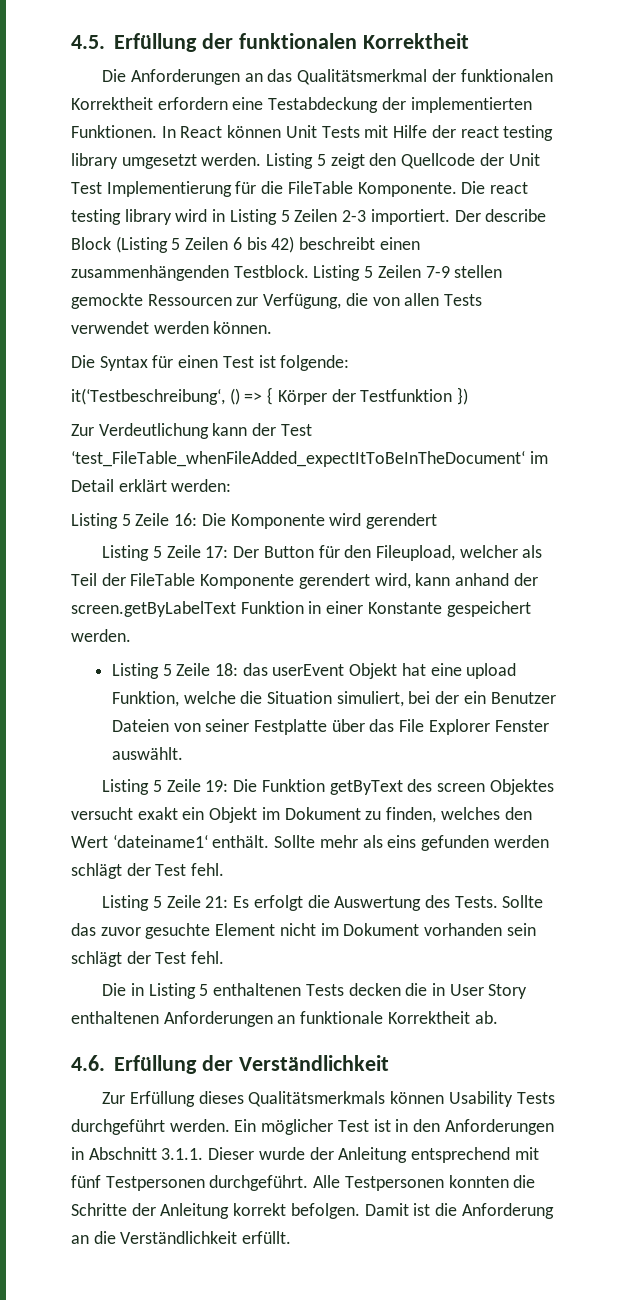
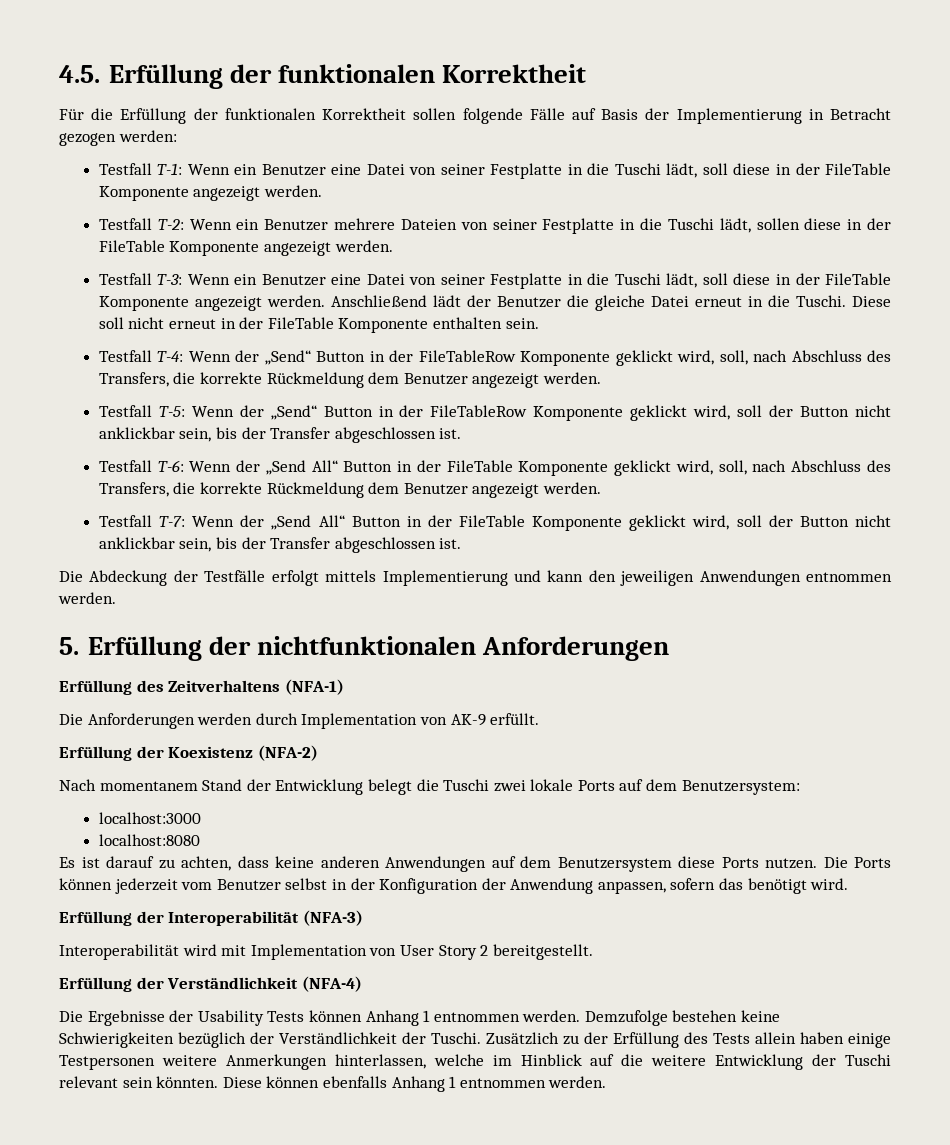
[102,69,553,85] [71,97,532,113] [71,125,554,141] [71,153,540,169] [71,181,529,197] [71,209,547,225] [71,236,420,253] [71,265,503,281] [71,293,483,309] [71,321,273,334] [71,355,350,371] [71,387,469,405] [71,423,312,439] [71,451,548,467] [71,479,232,492] [71,513,438,529] [102,545,543,561] [71,573,538,589] [71,601,531,617] [71,629,131,642] [111,663,517,679] [111,691,556,707] Die Anforderungen an das Qualitätsmerkmal der funktionalen Korrektheit erfordern eine Testabdeckung der implementierten Funktionen. In React können Unit Tests mit Hilfe der react testing library umgesetzt werden. Listing 5 zeigt den Quellcode der Unit Test Implementierung für die FileTable Komponente. Die react testing library wird in Listing 5 Zeilen 2-3 importiert. Der describe Block (Listing 5 Zeilen 6 bis 42) beschreibt einen zusammenhängenden Testblock. Listing 5 Zeilen 7-9 stellen gemockte Ressourcen zur Verfügung, die von allen Tests verwendet werden können. // Die Syntax für einen Test ist folgende: // it(‘Testbeschreibung‘, () => { Körper der Testfunktion }) // Zur Verdeutlichung kann der Test ‘test_FileTable_whenFileAdded_expectItToBeInTheDocument‘ im Detail erklärt werden: // Listing 5 Zeile 16: Die Komponente wird gerendert // Listing 5 Zeile 17: Der Button für den Fileupload, welcher als Teil der FileTable Komponente gerendert wird, kann anhand der screen.getByLabelText Funktion in einer Konstante gespeichert werden. // Listing 5 Zeile 18: das userEvent Objekt hat eine upload Funktion, welche die Situation simuliert, bei der ein Benutzer -> [59,108,891,124] [59,130,177,146] [98,163,891,179] [98,185,323,201] [98,218,396,231] Für die Erfüllung der funktionalen Korrektheit sollen folgende Fälle auf Basis der Implementierung in Betracht gezogen werden: // Testfall T-1: Wenn ein Benutzer eine Datei von seiner Festplatte in die Tuschi lädt, soll diese in der FileTable Komponente angezeigt werden. // Testfall T-2: Wenn ein Benutzer mehrere
[331,719,549,735] [111,747,183,760] [102,779,554,795] [71,807,532,823] [71,835,549,851] [71,863,225,879] [102,895,544,911] [71,923,536,939] [71,951,225,967] [102,983,528,999] [71,1011,498,1027] [71,1055,389,1074] [102,1091,555,1107] [71,1119,554,1135] [71,1147,539,1163] [71,1175,536,1191] [71,1203,554,1219] [71,1231,292,1244] über das File Explorer Fenster auswählt. // Listing 5 Zeile 19: Die Funktion getByText des screen Objektes versucht exakt ein Objekt im Dokument zu finden, welches den Wert ‘dateiname1‘ enthält. Sollte mehr als eins gefunden werden schlägt der Test fehl. // Listing 5 Zeile 21: Es erfolgt die Auswertung des Tests. Sollte das zuvor gesuchte Element nicht im Dokument vorhanden sein schlägt der Test fehl. // Die in Listing 5 enthaltenen Tests decken die in User Story enthaltenen Anforderungen an funktionale Korrektheit ab. // 4.6. Erfüllung der Verständlichkeit // Zur Erfüllung dieses Qualitätsmerkmals können Usability Tests durchgeführt werden. Ein möglicher Test ist in den Anforderungen in Abschnitt 3.1.1. Dieser wurde der Anleitung entsprechend mit fünf Testpersonen durchgeführt. Alle Testpersonen konnten die Schritte der Anleitung korrekt befolgen. Damit ist die Anforderung an die Verständlichkeit erfüllt. -> [620,218,891,233] [98,240,393,256] [98,273,891,289] [98,295,892,311] [98,317,539,333] [98,350,891,366] [98,372,602,388] [98,405,891,421] [98,427,462,443] [98,460,891,476] [98,482,602,498] [98,515,892,531] [98,537,462,553] [59,570,892,586] [58,592,116,604] [59,636,669,661] [59,679,344,695] [59,713,540,729] [59,745,318,761] [59,779,800,795] [98,812,201,824] [98,834,200,846] [59,856,891,872] [59,878,849,894] [59,910,363,926] [59,944,593,960] [59,976,362,992] [59,1010,781,1026] [59,1032,891,1048] [59,1054,891,1070] [59,1076,607,1092] in die Tuschi lädt, sollen diese in der FileTable Komponente angezeigt werden. // Testfall T-3: Wenn ein Benutzer eine Datei von seiner Festplatte in die Tuschi lädt, soll diese in der FileTable Komponente angezeigt werden. Anschließend lädt der Benutzer die gleiche Datei erneut in die Tuschi. Diese soll nicht erneut in der FileTable Komponente enthalten sein. // Testfall T-4: Wenn der „Send“ Button in der FileTableRow Komponente geklickt wird, soll, nach Abschluss des Transfers, die korrekte Rückmeldung dem Benutzer angezeigt werden. // Testfall T-5: Wenn der „Send“ Button in der FileTableRow Komponente geklickt wird, soll der Button nicht anklickbar sein, bis der Transfer abgeschlossen ist. // Testfall T-6: Wenn der „Send All“ Button in der FileTable Komponente geklickt wird, soll, nach Abschluss des Transfers, die korrekte Rückmeldung dem Benutzer angezeigt werden. // Testfall T-7: Wenn der „Send All“ Button in der FileTable Komponente geklickt wird, soll der Button nicht anklickbar sein, bis der Transfer abgeschlossen ist. // Die Abdeckung der Testfälle erfolgt mittels Implementierung und kann den jeweiligen Anwendungen entnommen werden. // 5. Erfüllung der nichtfunktionalen Anforderungen // Erfüllung des Zeitverhaltens (NFA-1) // Die Anforderungen werden durch Implementation von AK-9 erfüllt. // Erfüllung der Koexistenz (NFA-2) // Nach momentanem Stand der Entwicklung belegt die Tuschi zwei lokale Ports auf dem Benutzersystem: // localhost:3000 // localhost:8080 // Es ist darauf zu achten, dass keine anderen Anwendungen auf dem Benutzersystem diese Ports nutzen. Die Ports können jederzeit vom Benutzer selbst in der Konfiguration der Anwendung anpassen, sofern das benötigt wird. // Erfüllung der Interoperabilität (NFA-3) // Interoperabilität wird mit Implementation von User Story 2 bereitgestellt. // Erfüllung der Verständlichkeit (NFA-4) // Die Ergebnisse der Usability Tests können Anhang 1 entnommen werden. Demzufolge bestehen keine Schwierigkeiten bezüglich der Verständlichkeit der Tuschi. Zusätzlich zu der Erfüllung des Tests allein haben einige Testpersonen weitere Anmerkungen hinterlassen, welche im Hinblick auf die weitere Entwicklung der Tuschi relevant sein könnten. Diese können ebenfalls Anhang 1 entnommen werden.

